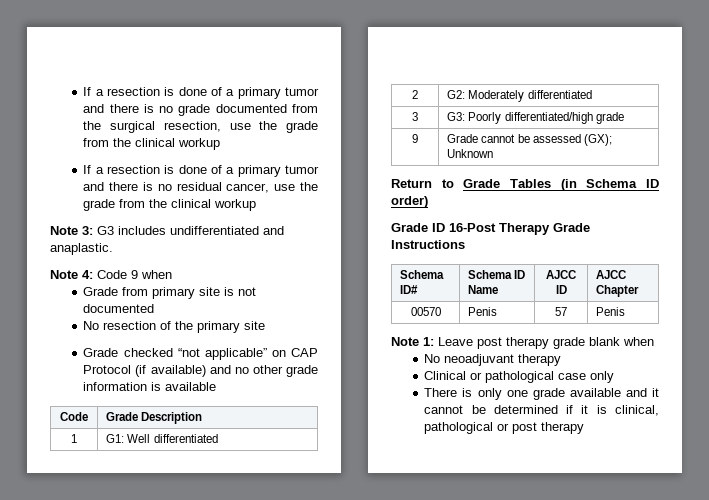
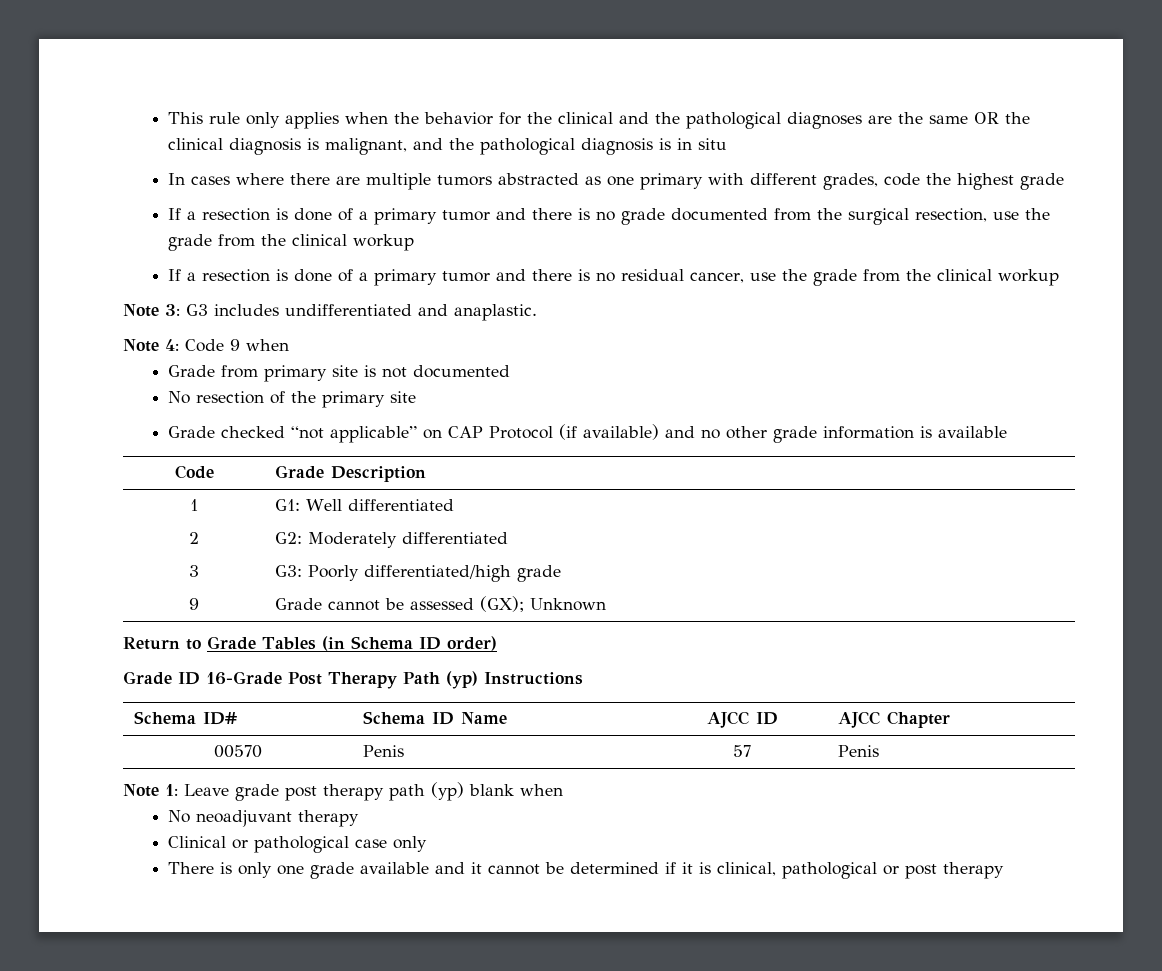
(83, 91) none -> [168,112,1031,129] [168,138,728,155] [168,173,1065,190] This rule only applies when the behavior for the clinical and the pathological diagnoses are the same OR the clinical diagnosis is malignant, and the pathological diagnosis is in situ // In cases where there are multiple tumors abstracted as one primary with different grades, code the highest grade //
[449,223,590,235] 16-Post Therapy Grade -> [206,671,478,689] 16-Grade Post Therapy Path (yp)
[477,337,585,349] post therapy grade -> [235,782,464,801] grade post therapy path (yp)

